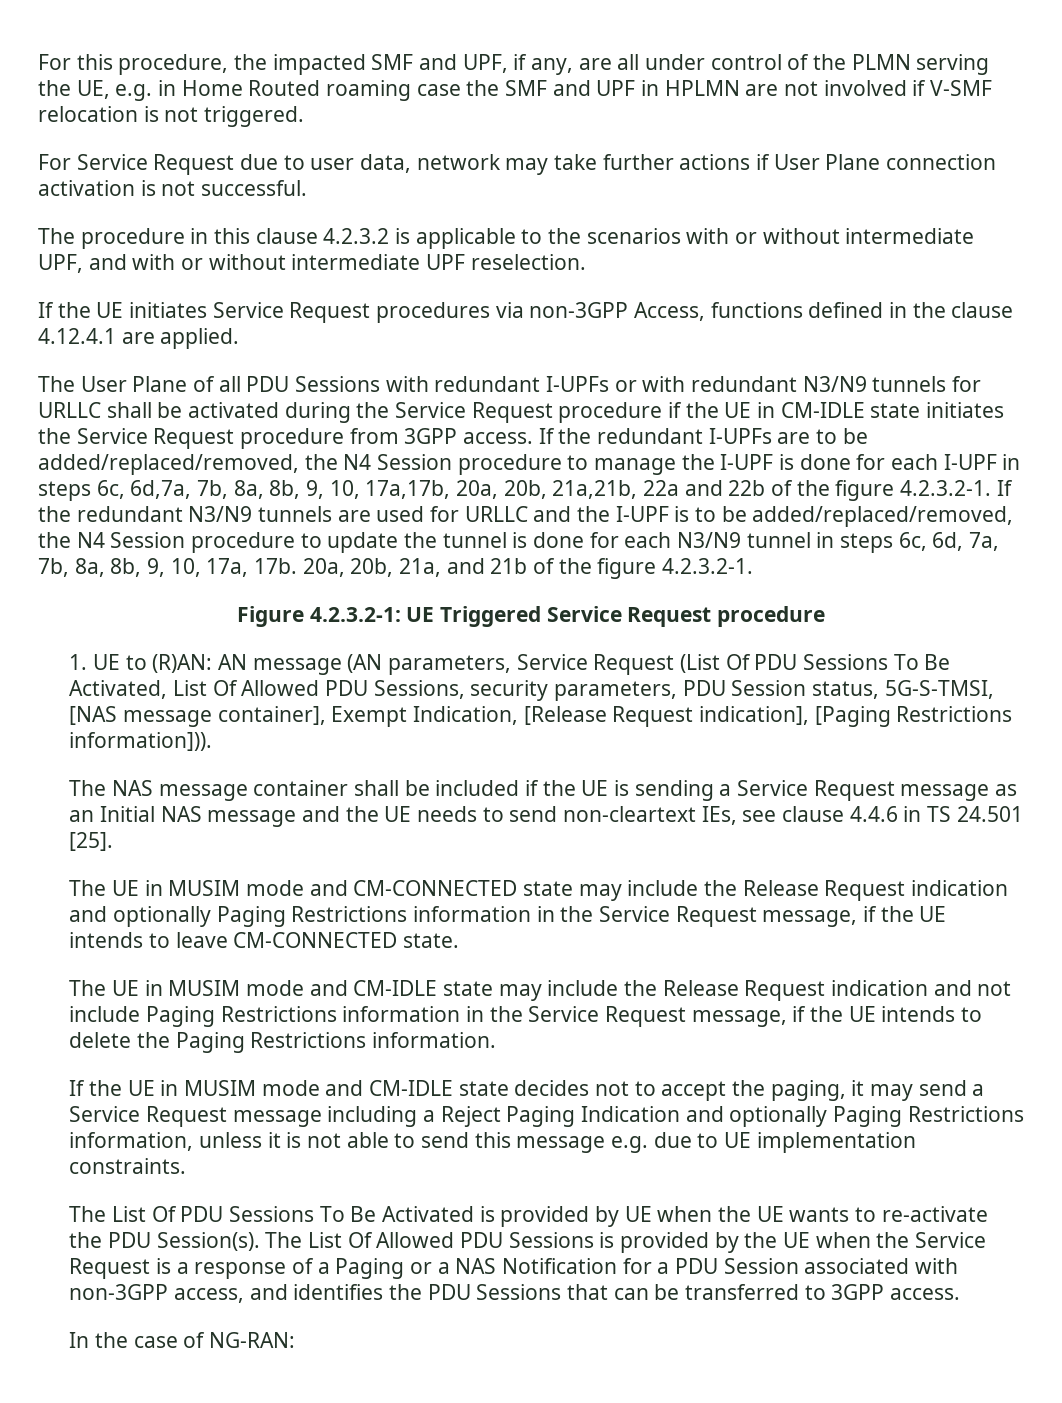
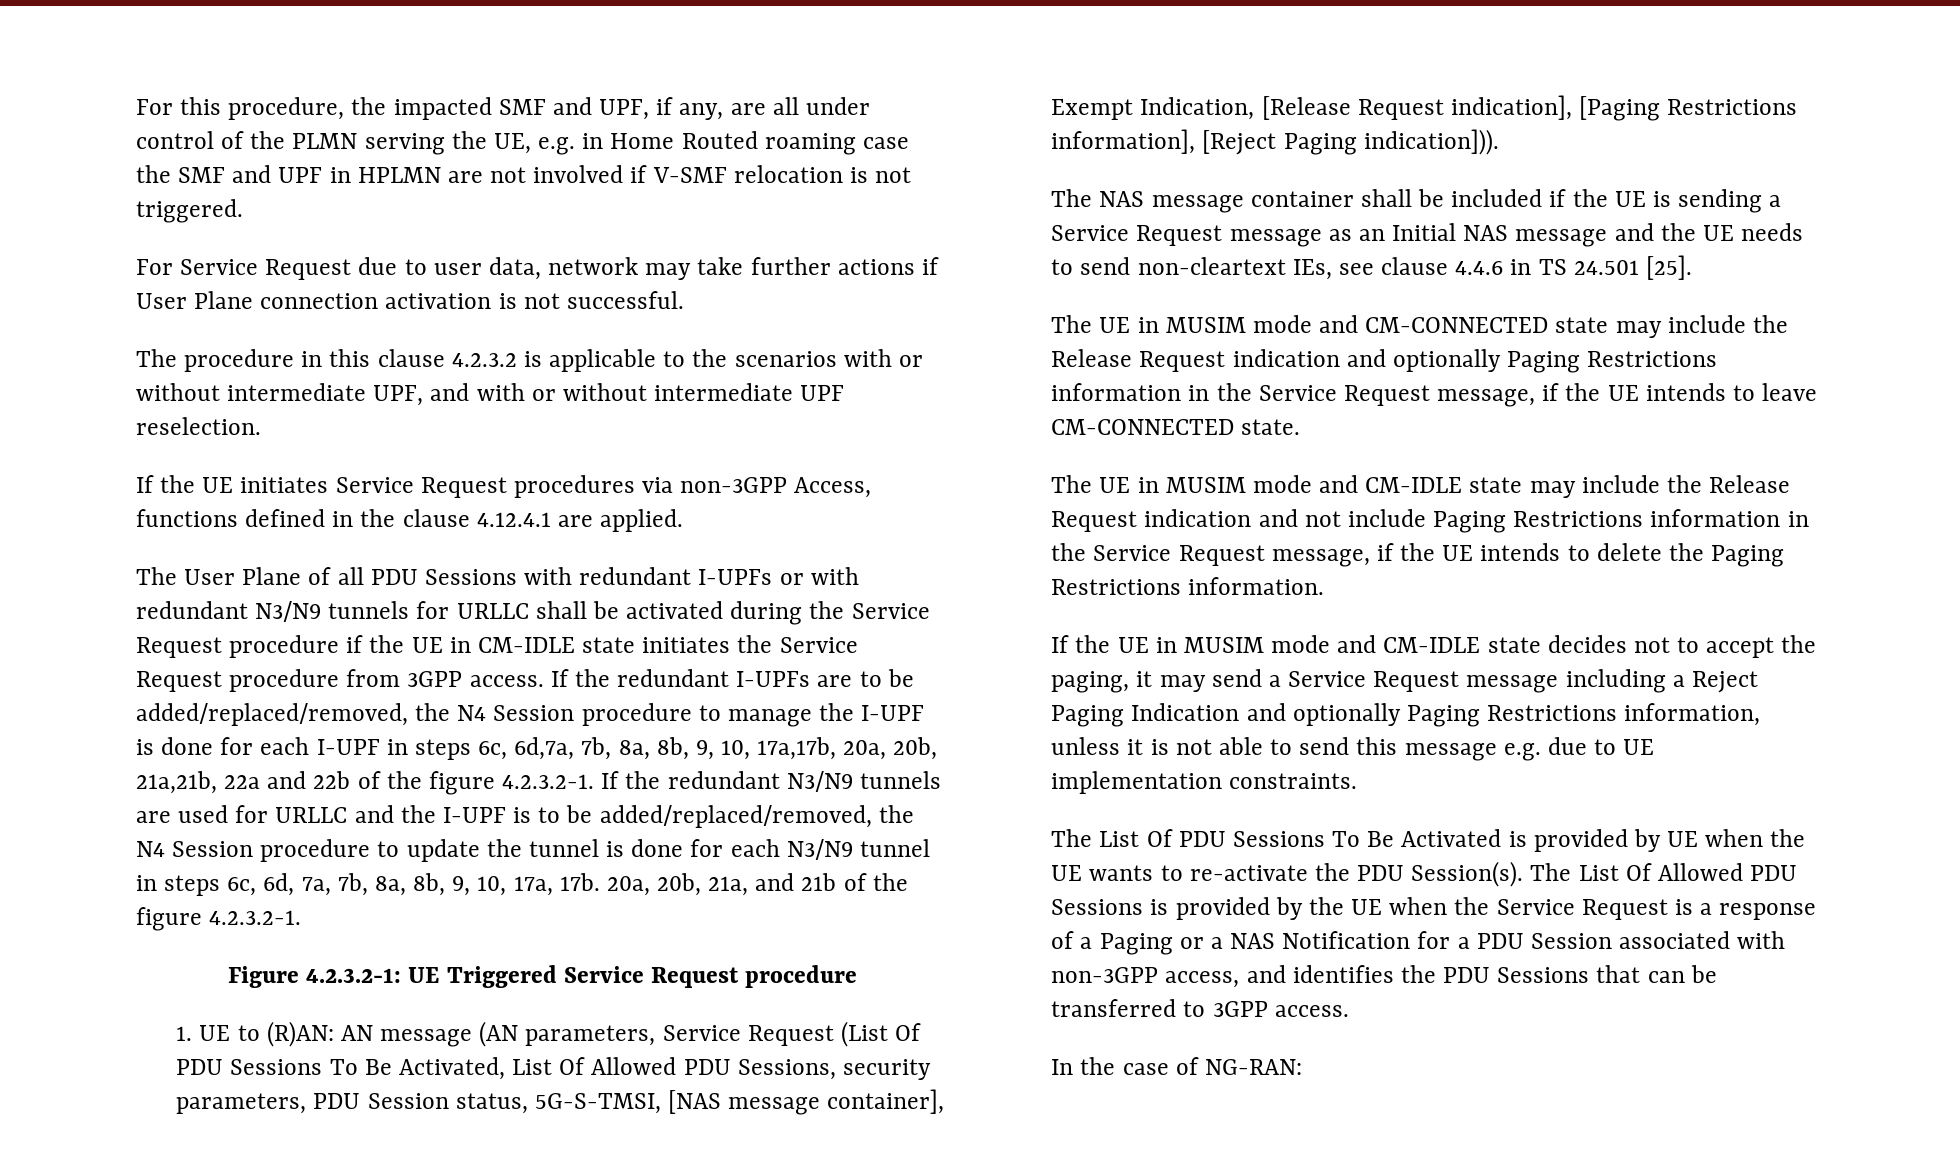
[69,732,213,751] information])). -> [1051,129,1499,155] information], [Reject Paging indication])).

